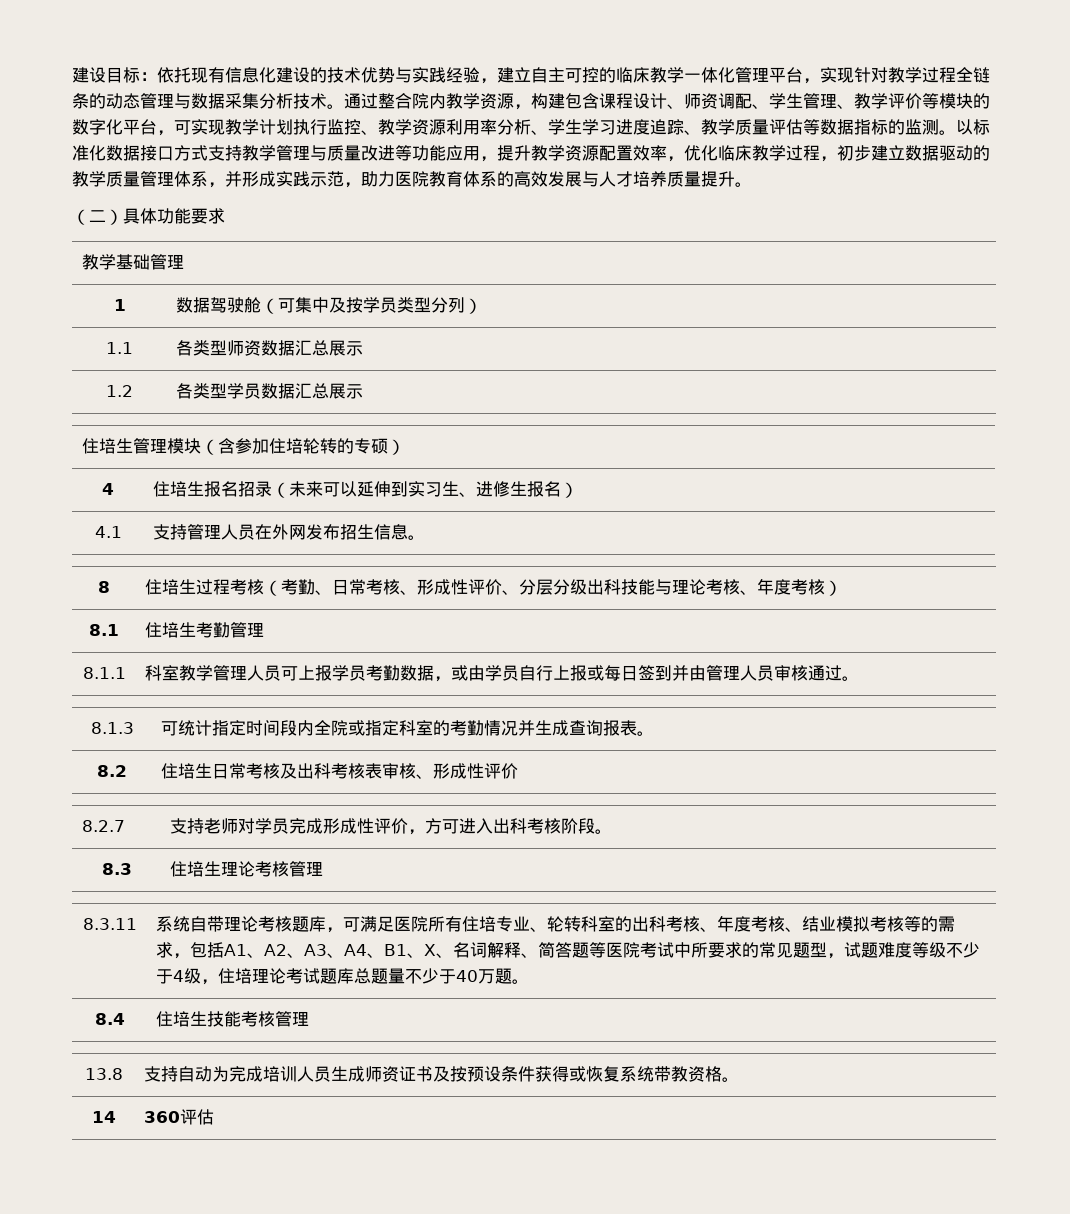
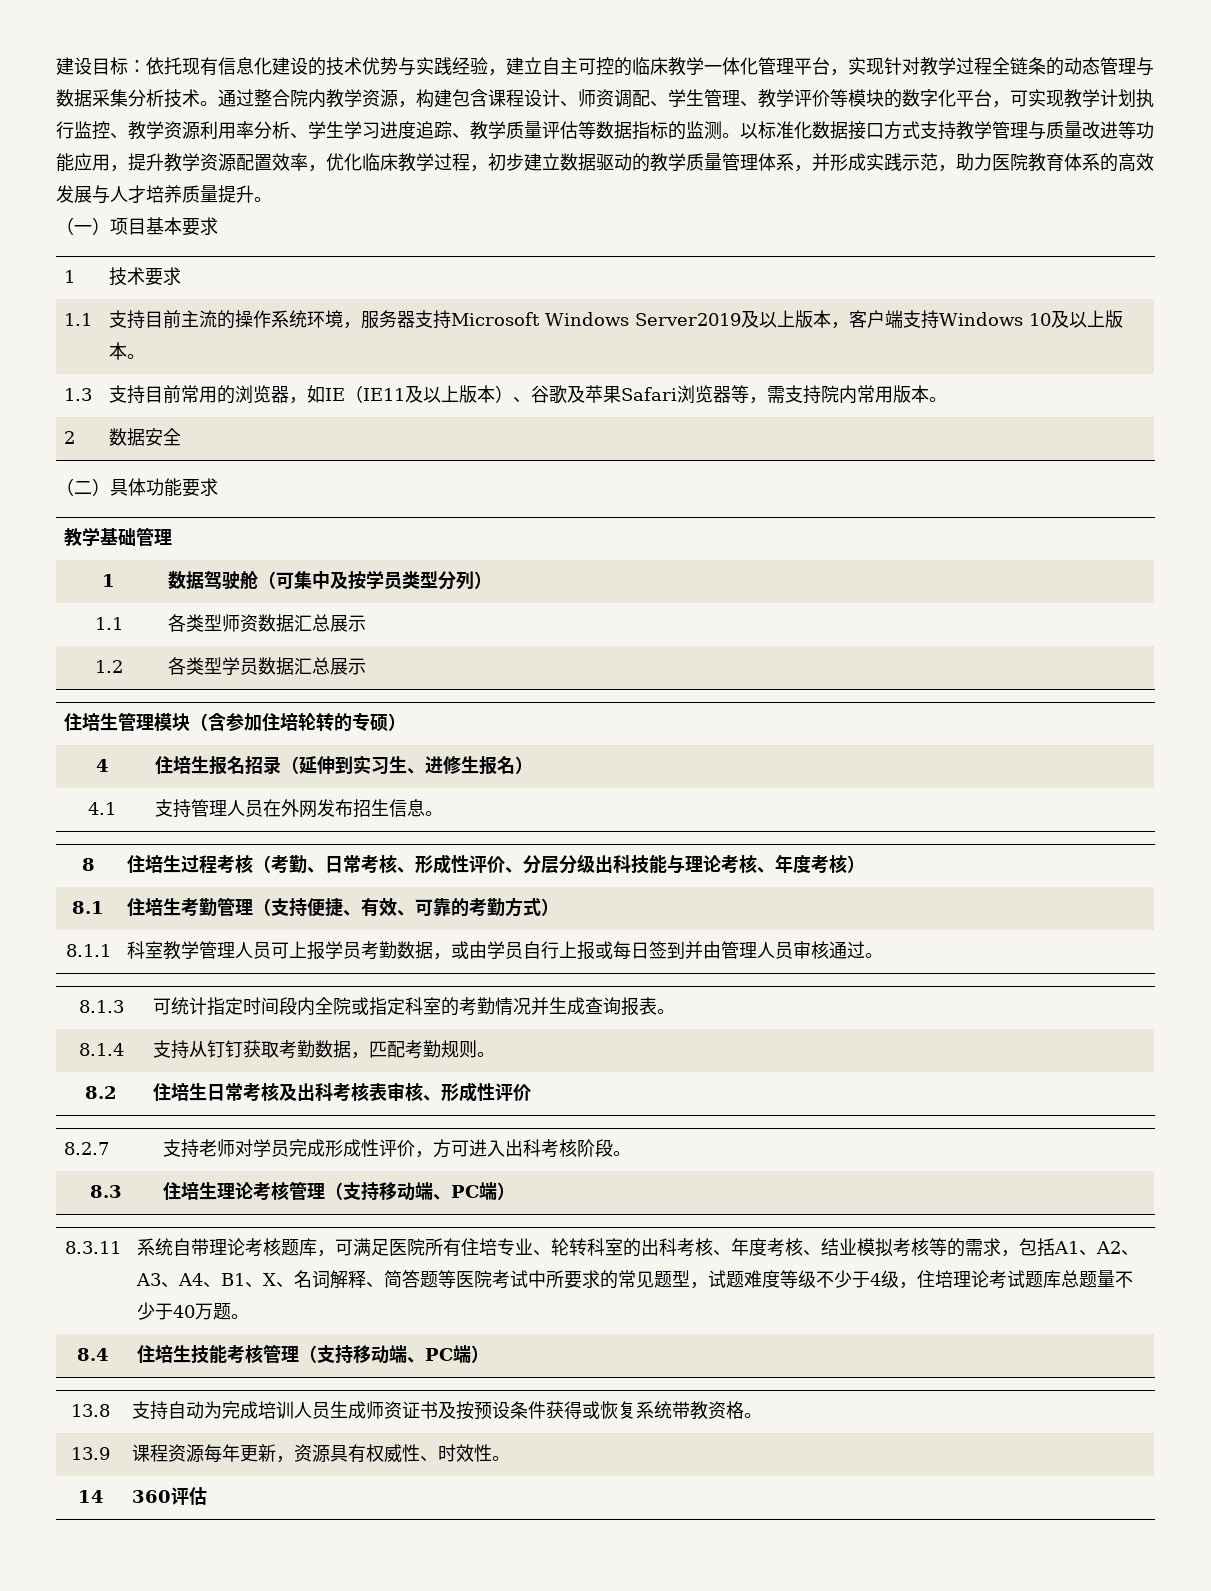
(752, 184) none -> [56,217,218,236] [64,270,76,283] [109,267,182,286] [64,313,93,326] [109,310,1124,329] [109,342,146,360] [64,388,93,401] [109,385,948,404] [64,431,76,444] [109,428,182,446] // （一）项目基本要求 // 1 | 技术要求 // 1.1 | 支持目前主流的操作系统环境，服务器支持Microsoft Windows Server2019及以上版本，客户端支持Windows 10及以上版本。 // 1.3 | 支持目前常用的浏览器，如IE（IE11及以上版本）、谷歌及苹果Safari浏览器等，需支持院内常用版本。 // 2 | 数据安全
[288,481,357,497] 未来可以 -> (300, 765) none
(264, 629) none -> [253,897,560,917] （支持便捷、有效、可靠的考勤方式）
(654, 733) none -> [78,1043,124,1056] [153,1040,496,1059] // 8.1.4 | 支持从钉钉获取考勤数据，匹配考勤规则。
(323, 868) none -> [325,1182,516,1201] （支持移动端、PC端）
(309, 1018) none -> [299,1345,490,1364] （支持移动端、PC端）
(739, 1079) none -> [71,1447,110,1460] [132,1444,511,1463] // 13.9 | 课程资源每年更新，资源具有权威性、时效性。

